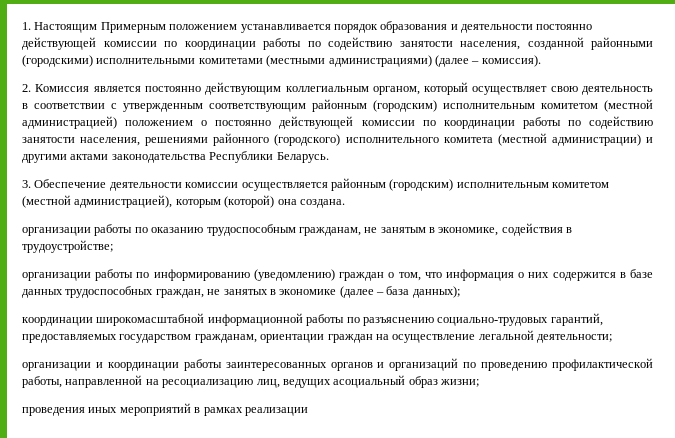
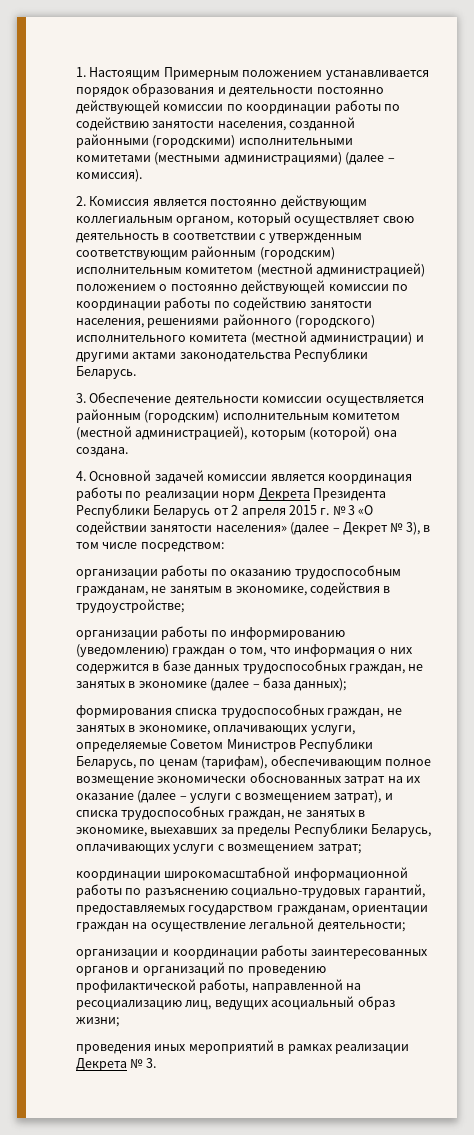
(345, 203) none -> [76,470,412,484] [76,487,386,501] [76,504,374,518] [76,521,430,535] [76,542,224,552] // 4. Основной задачей комиссии является координация работы по реализации норм Декрета Президента Республики Беларусь от 2 апреля 2015 г. № 3 «О содействии занятости населения» (далее – Декрет № 3), в том числе посредством:
(460, 292) none -> [76,704,402,718] [76,725,355,735] [76,738,374,752] [76,755,431,769] [76,772,421,786] [76,790,393,803] [76,806,365,820] [76,823,431,837] [76,844,361,854] // формирования списка трудоспособных граждан, не занятых в экономике, оплачивающих услуги, определяемые Советом Министров Республики Беларусь, по ценам (тарифам), обеспечивающим полное возмещение экономически обоснованных затрат на их оказание (далее – услуги с возмещением затрат), и списка трудоспособных граждан, не занятых в экономике, выехавших за пределы Республики Беларусь, оплачивающих услуги с возмещением затрат;
(308, 411) none -> [76,1058,156,1071] Декрета № 3.

